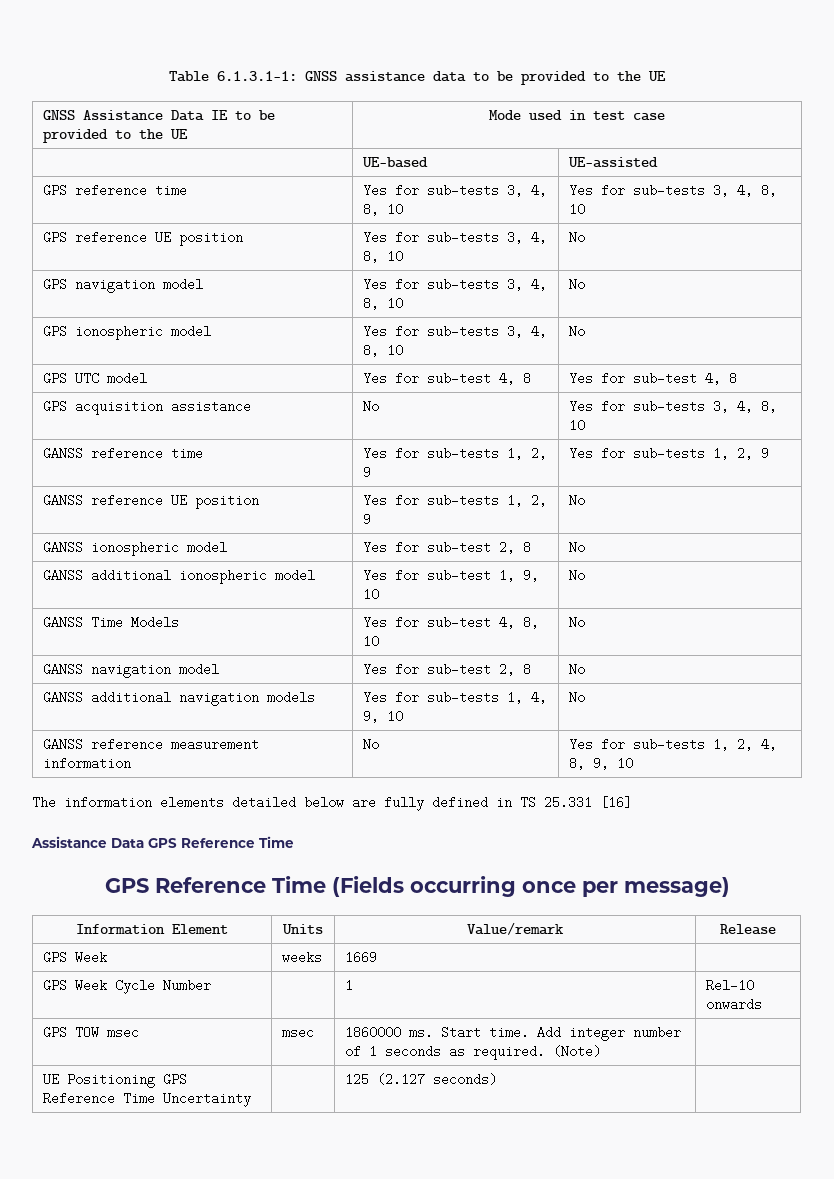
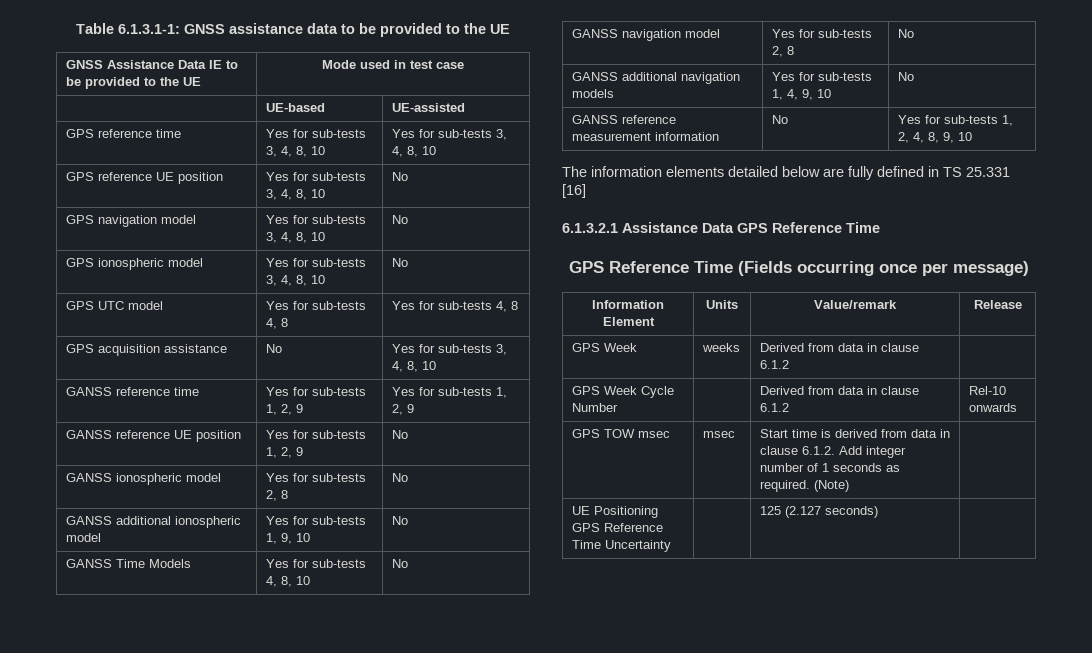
[426,372,491,385] sub-test -> [311,301,366,310] sub-tests
[632,372,697,385] sub-test -> [437,301,492,310] sub-tests
[426,541,491,554] sub-test -> [311,473,366,482] sub-tests
[426,569,491,582] sub-test -> [311,516,366,525] sub-tests
[426,616,491,629] sub-test -> [311,559,366,568] sub-tests
[426,663,491,676] sub-test -> [817,29,872,38] sub-tests
(632, 802) none -> [562,223,618,233] 6.1.3.2.1
[344,951,377,964] [42,979,211,994] [344,979,353,992] 1669 | // GPS Week Cycle Number | | 1 -> [759,343,919,352] [759,360,789,369] [571,386,674,398] [571,403,618,412] [759,386,919,395] [759,403,789,412] Derived from data in clause 6.1.2 | // GPS Week Cycle Number | | Derived from data in clause 6.1.2
[344,1026,529,1039] 1860000 ms. Start time. -> [759,429,950,438] [759,446,835,455] Start time is derived from data in clause 6.1.2.

